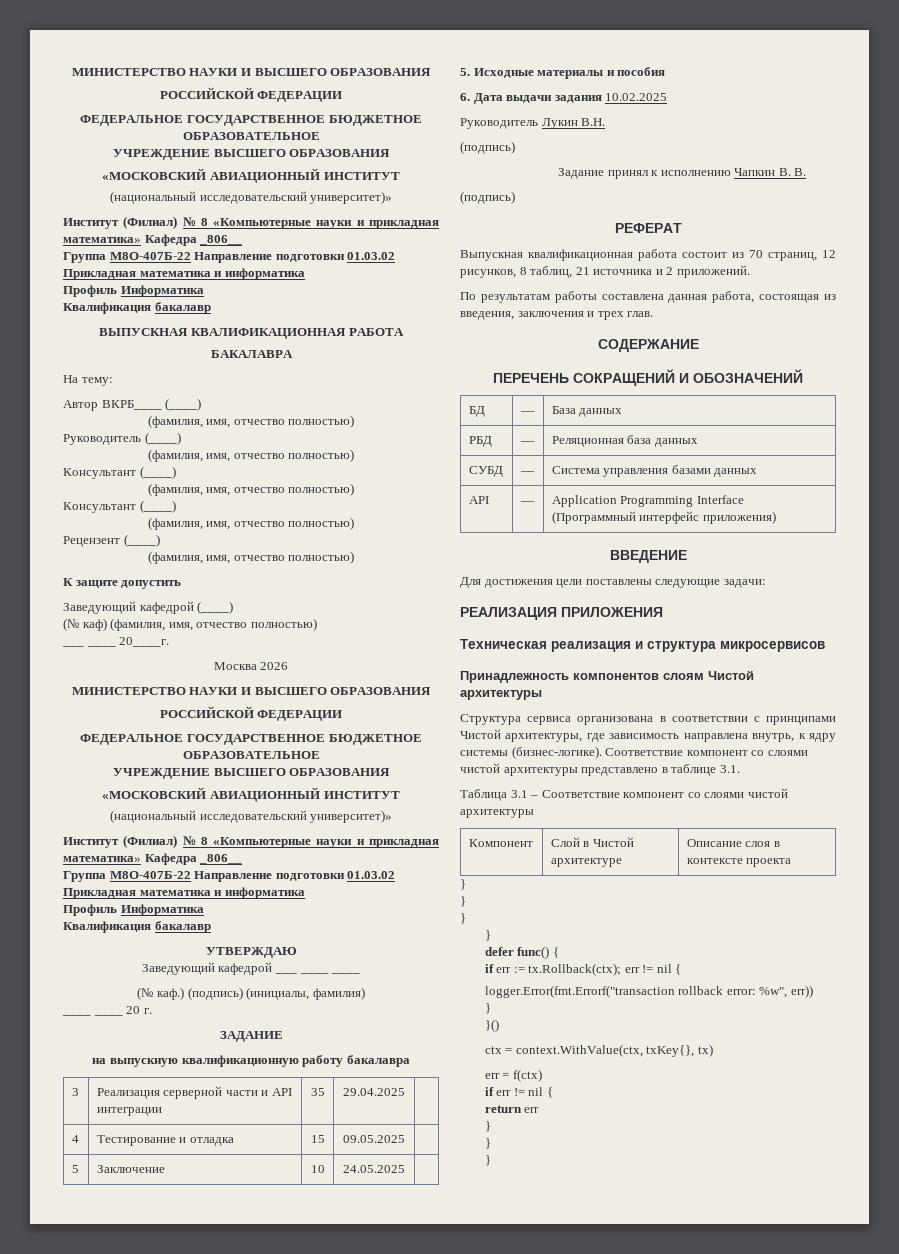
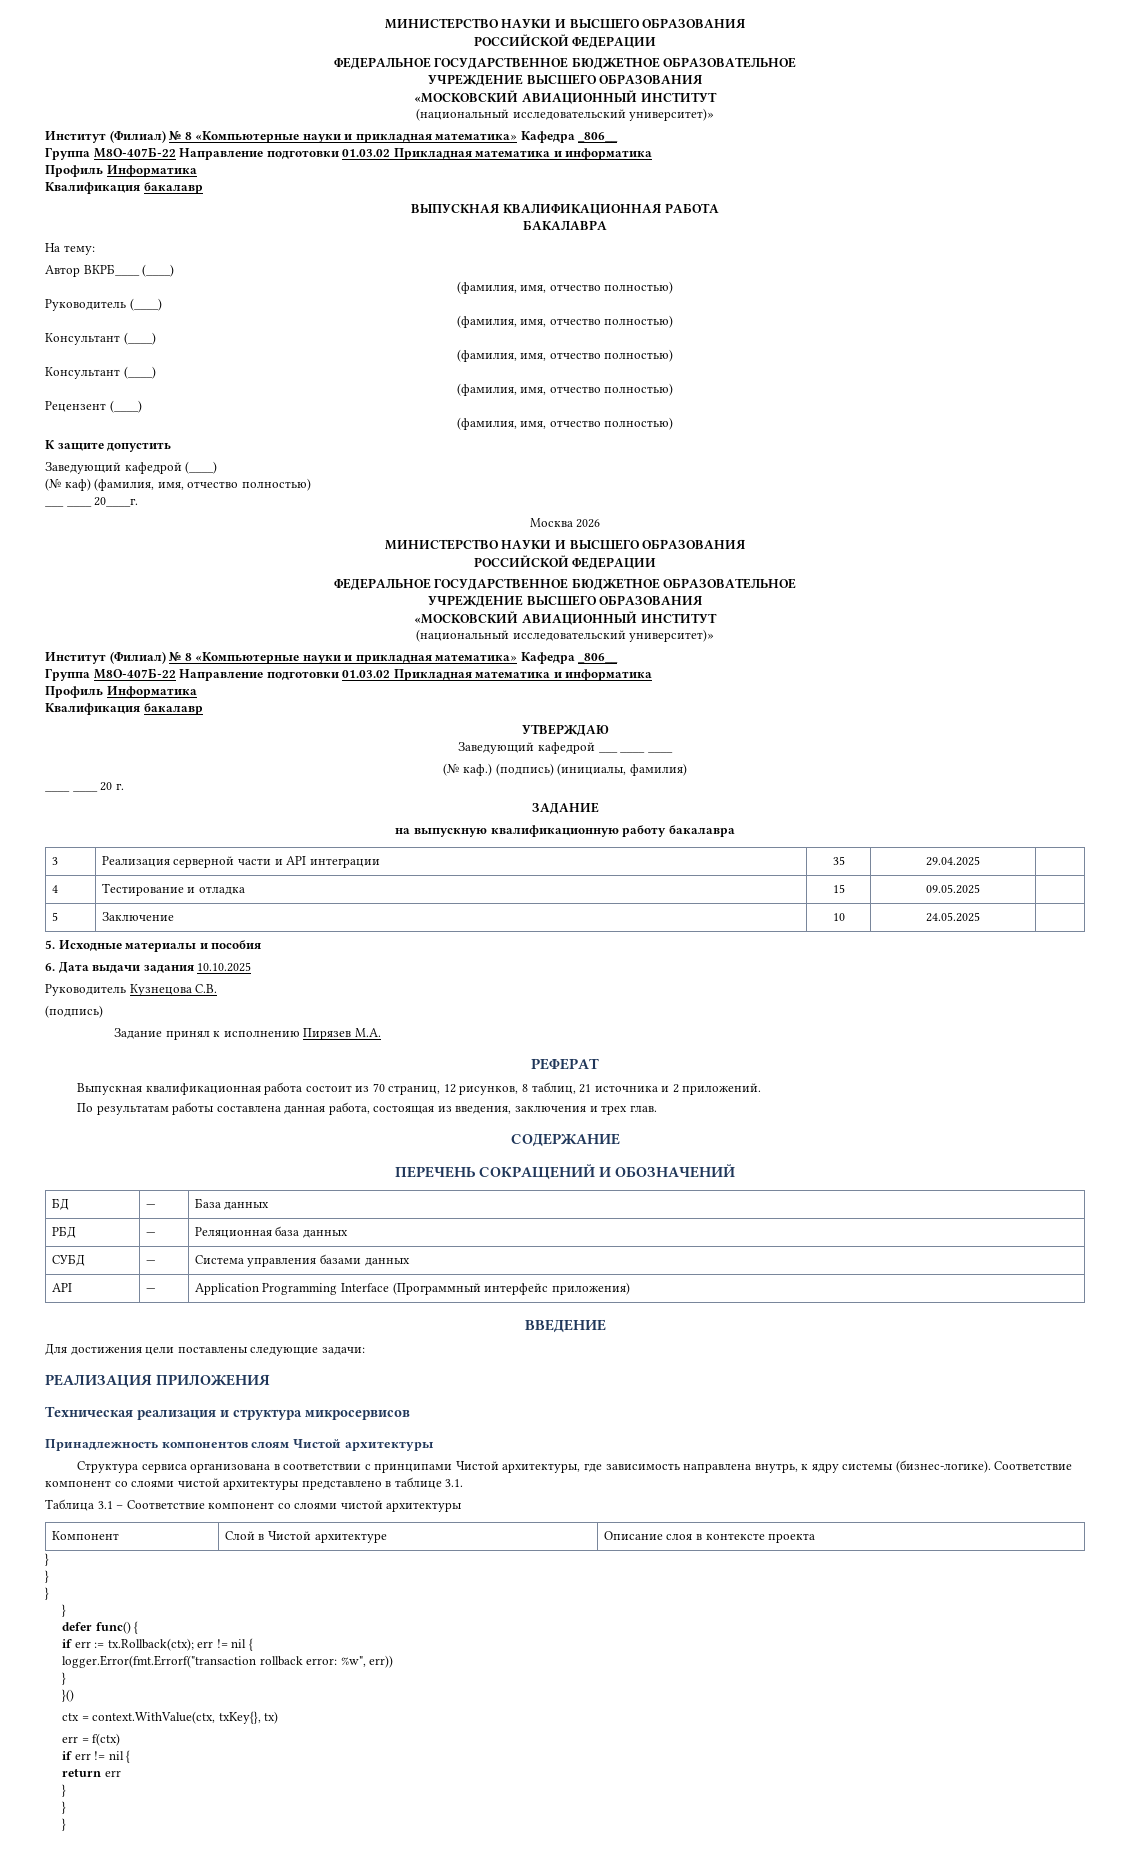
[605,93,668,101] [460,118,606,129] 10.02.2025 // Руководитель Лукин В.Н. -> [197,962,252,972] [45,984,218,996] 10.10.2025 // Руководитель Кузнецова С.В.
[734,168,807,176] [460,191,515,204] Чапкин В. В. // (подпись) -> [303,1028,381,1040] Пирязев М.А.

